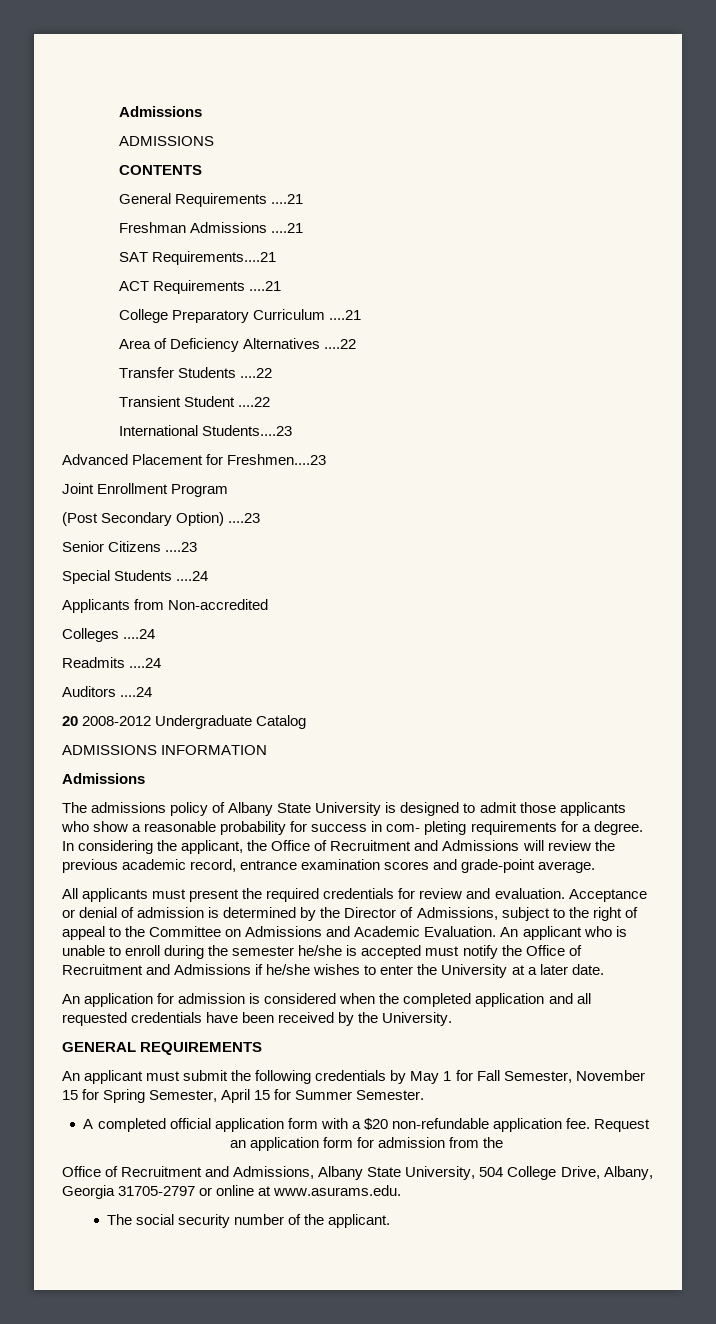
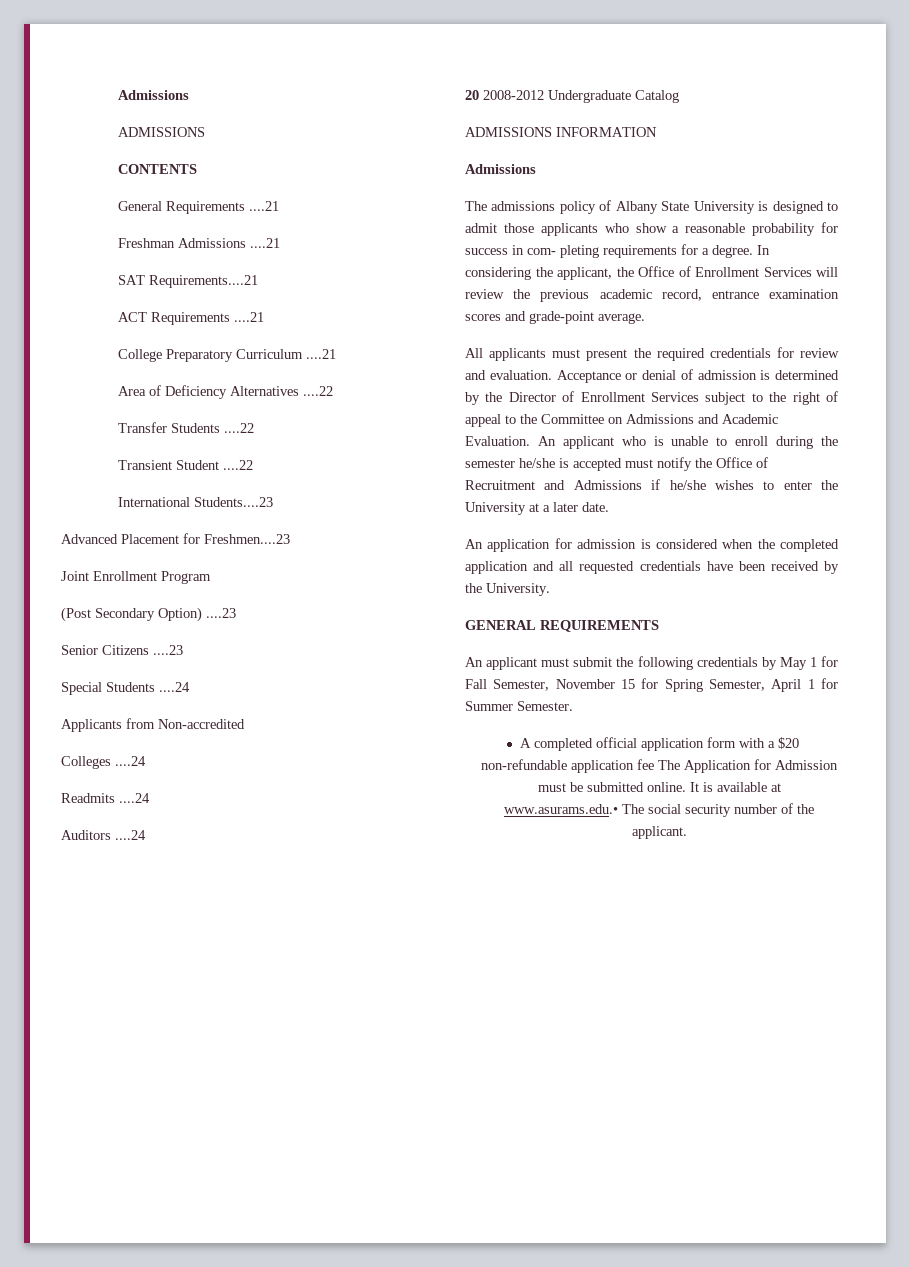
[330,840,520,851] Recruitment and Admissions -> [695,267,812,277] Enrollment Services
[416,907,498,920] Admissions, -> [580,392,699,402] Enrollment Services
[254,1090,271,1100] 15 -> [807,679,815,689] 1
[565,1118,651,1132] [229,1137,503,1151] [62,1166,653,1180] [62,1185,402,1199] fee. Request an application form for admission from the // Office of Recruitment and Admissions, Albany State University, 504 College Drive, Albany, Georgia 31705-2797 or online at www.asurams.edu. // -> [637,759,839,773] [537,782,781,792] [504,804,619,814] fee The Application for Admission must be submitted online. It is available at www.asurams.edu.•

